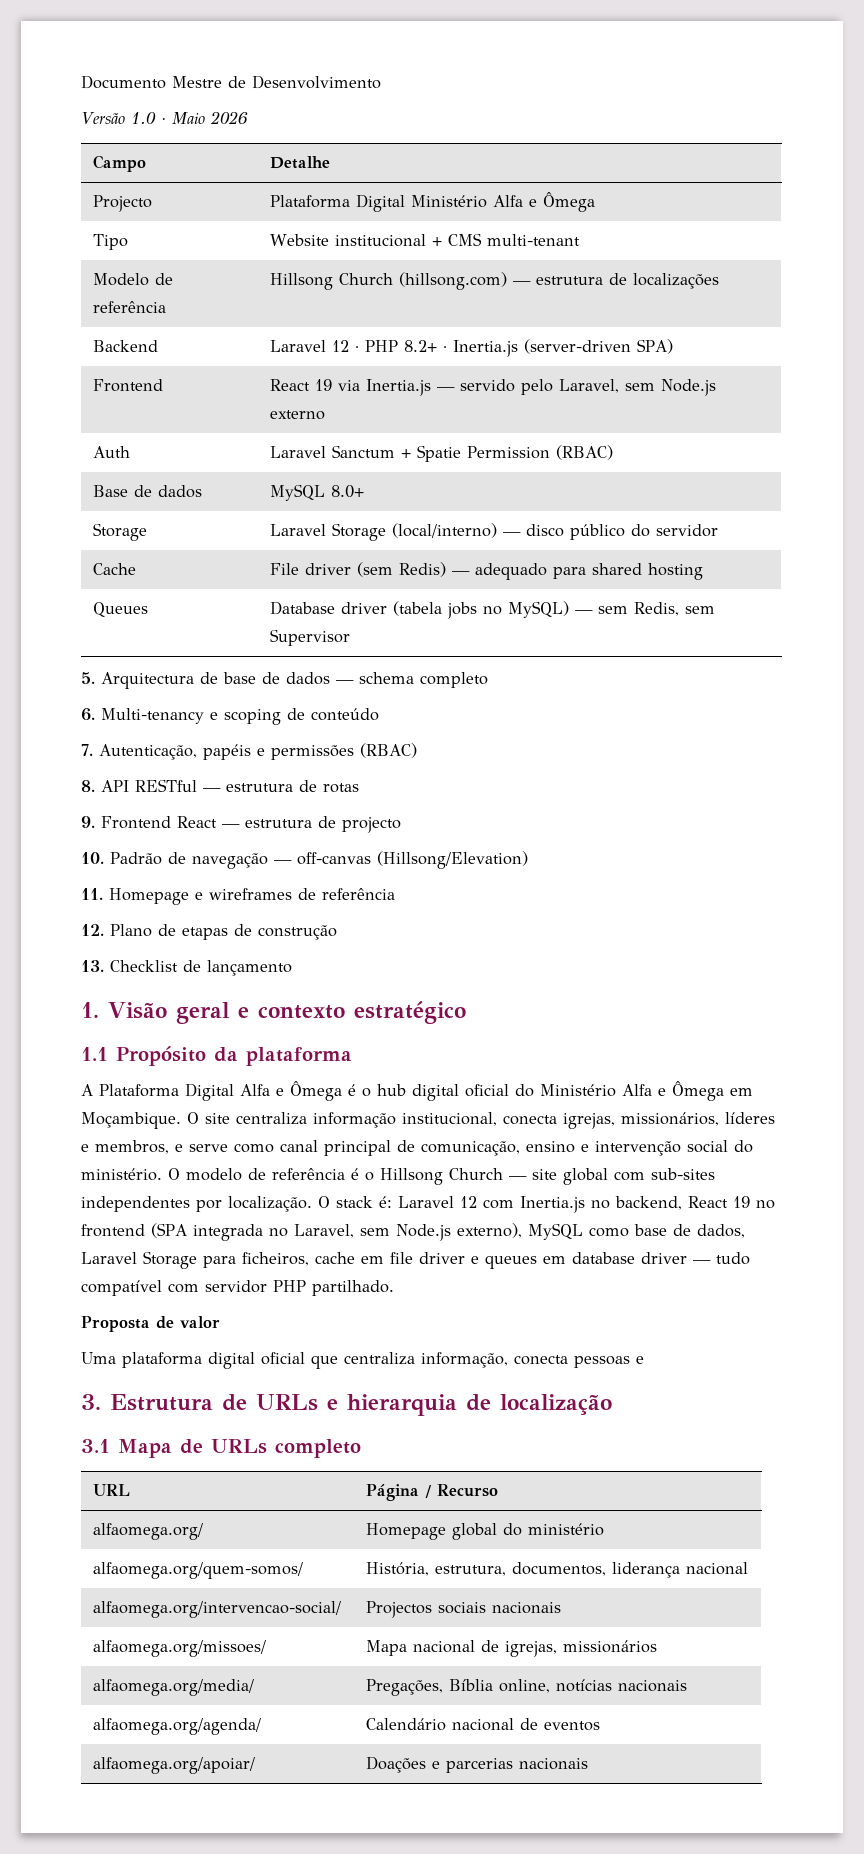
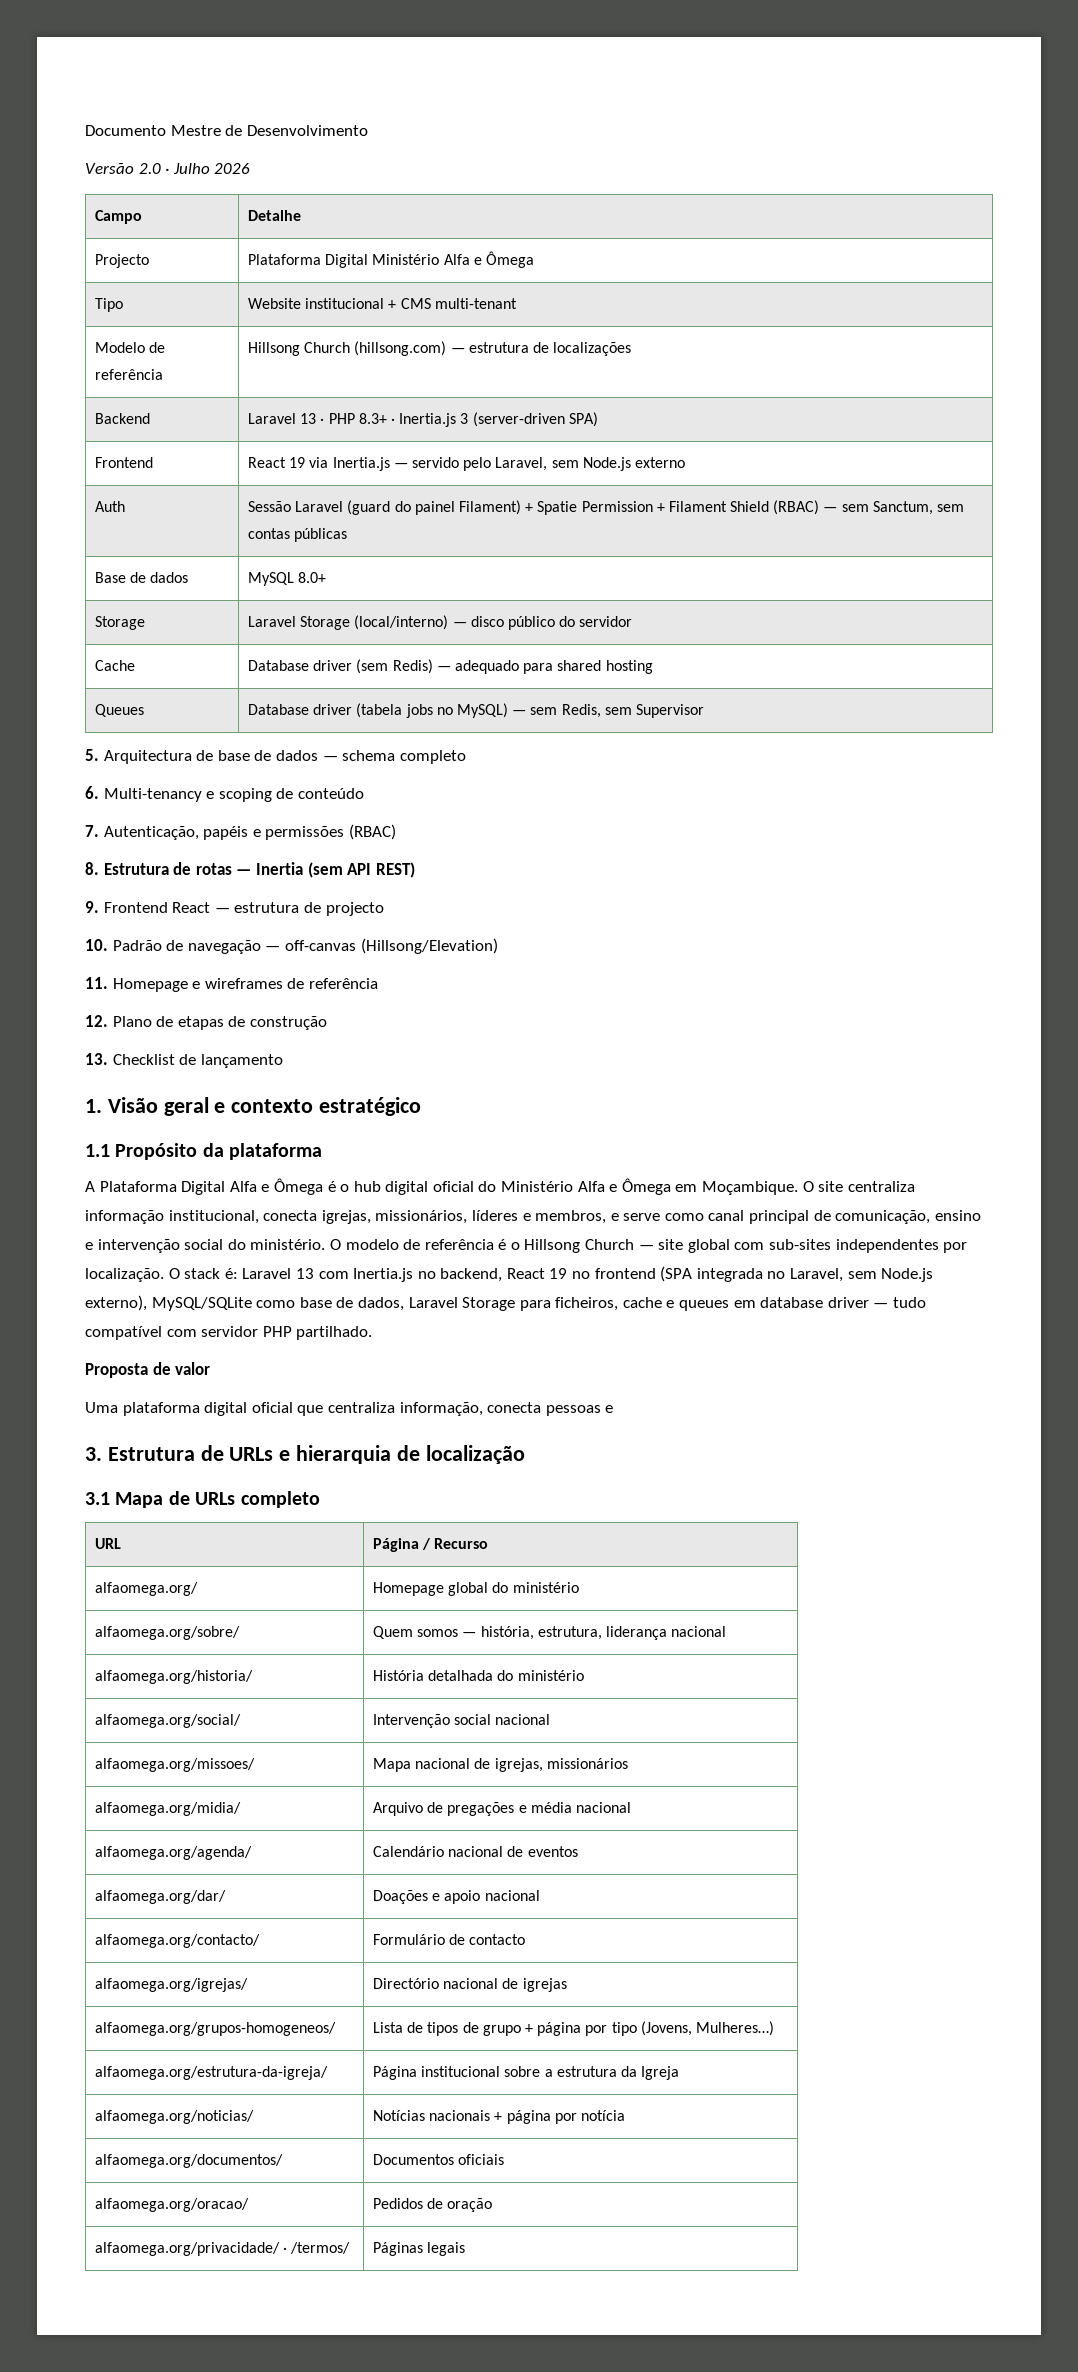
[130,112,205,124] 1.0 · Maio -> [138,163,210,174] 2.0 · Julho
[332,340,350,352] 12 -> [300,413,317,424] 13
[404,340,438,352] 8.2+ -> [358,413,387,424] 8.3+
(519, 348) none -> [460,413,469,424] 3
[270,445,614,462] Laravel Sanctum + Spatie Permission (RBAC) -> [248,500,965,515] [248,528,348,542] Sessão Laravel (guard do painel Filament) + Spatie Permission + Filament Shield (RBAC) — sem Sanctum, sem contas públicas
[270,563,300,575] File -> [248,660,310,671] Database
[101,779,359,793] API RESTful — estrutura de rotas -> [103,862,415,878] Estrutura de rotas — Inertia (sem API REST)
[460,1196,477,1208] 12 -> [295,1268,314,1279] 13
[527,1223,583,1240] MySQL -> [151,1297,252,1311] MySQL/SQLite
[361,1252,465,1264] em file driver -> (662, 1302) none
[93,1562,304,1579] [366,1562,749,1578] [93,1601,342,1618] [366,1601,562,1618] alfaomega.org/quem-somos/ | História, estrutura, documentos, liderança nacional // alfaomega.org/intervencao-social/ | Projectos sociais nacionais -> [95,1626,241,1640] [373,1626,727,1640] [95,1670,254,1684] [373,1670,584,1681] [95,1714,242,1728] [373,1714,551,1728] alfaomega.org/sobre/ | Quem somos — história, estrutura, liderança nacional // alfaomega.org/historia/ | História detalhada do ministério // alfaomega.org/social/ | Intervenção social nacional
[93,1679,255,1696] [366,1679,688,1696] alfaomega.org/media/ | Pregações, Bíblia online, notícias nacionais -> [95,1802,242,1816] [373,1802,632,1816] alfaomega.org/midia/ | Arquivo de pregações e média nacional
[93,1757,256,1774] alfaomega.org/apoiar/ -> [95,1890,227,1904] alfaomega.org/dar/
[446,1758,589,1773] parcerias nacionais -> [444,1890,540,1904] [95,1934,261,1948] [373,1934,526,1945] [95,1978,249,1992] [373,1978,567,1992] [95,2022,337,2036] [373,2021,774,2036] [95,2066,329,2080] [373,2066,680,2080] [95,2110,255,2124] [373,2110,626,2124] [95,2154,284,2168] [373,2154,505,2165] [95,2198,250,2212] [373,2198,493,2212] [95,2242,351,2256] [373,2242,466,2256] apoio nacional // alfaomega.org/contacto/ | Formulário de contacto // alfaomega.org/igrejas/ | Directório nacional de igrejas // alfaomega.org/grupos-homogeneos/ | Lista de tipos de grupo + página por tipo (Jovens, Mulheres…) // alfaomega.org/estrutura-da-igreja/ | Página institucional sobre a estrutura da Igreja // alfaomega.org/noticias/ | Notícias nacionais + página por notícia // alfaomega.org/documentos/ | Documentos oficiais // alfaomega.org/oracao/ | Pedidos de oração // alfaomega.org/privacidade/ · /termos/ | Páginas legais

